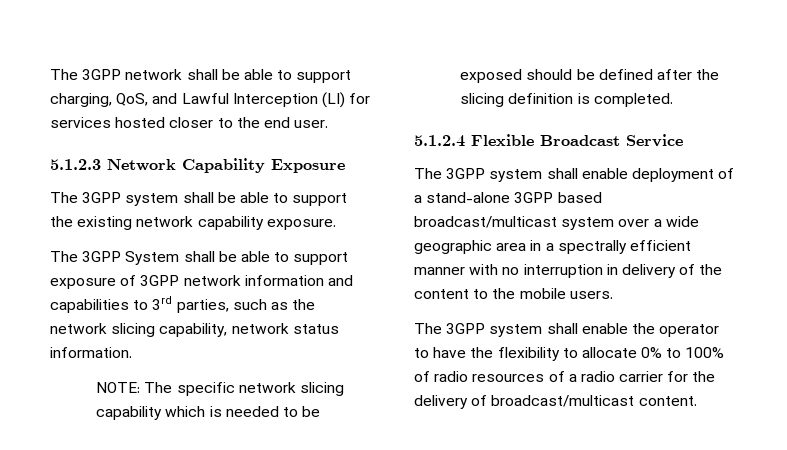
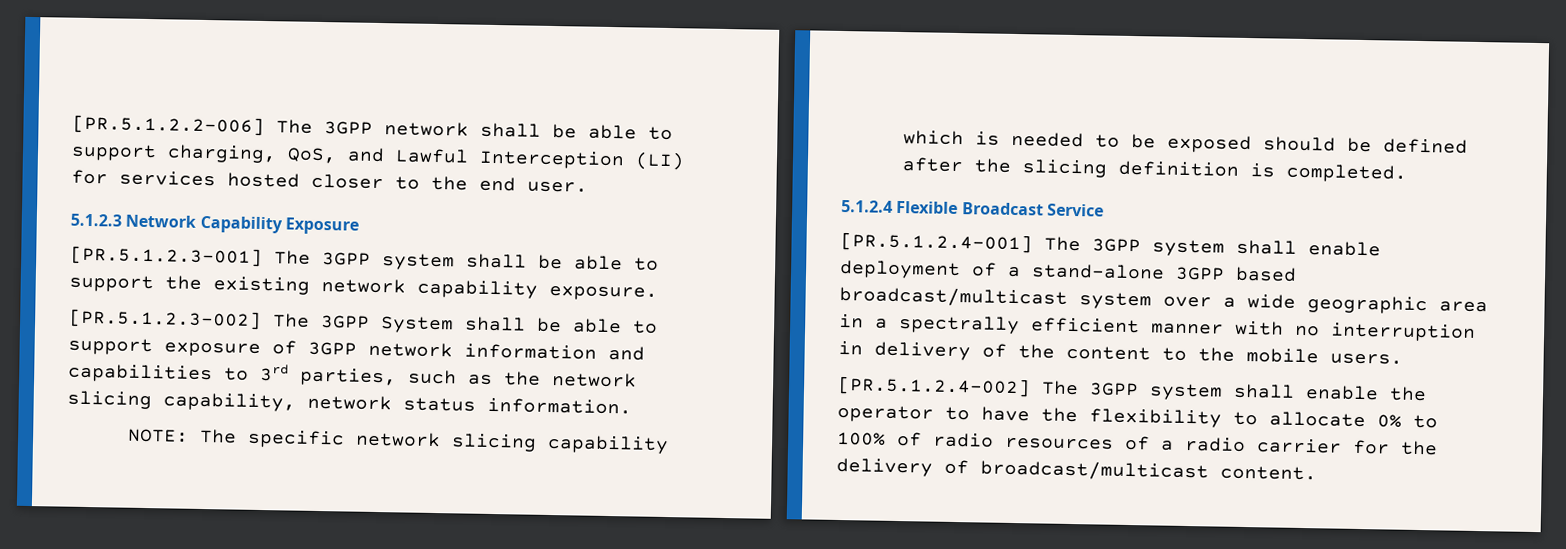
(50, 74) none -> [72,114,265,137] [PR.5.1.2.2-006]
(345, 166) none -> [70,245,263,267] [PR.5.1.2.3-001]
(336, 224) none -> [68,308,262,330] [PR.5.1.2.3-002]
(683, 140) none -> [840,231,1033,254] [PR.5.1.2.4-001]
(613, 295) none -> [837,375,1031,398] [PR.5.1.2.4-002]

